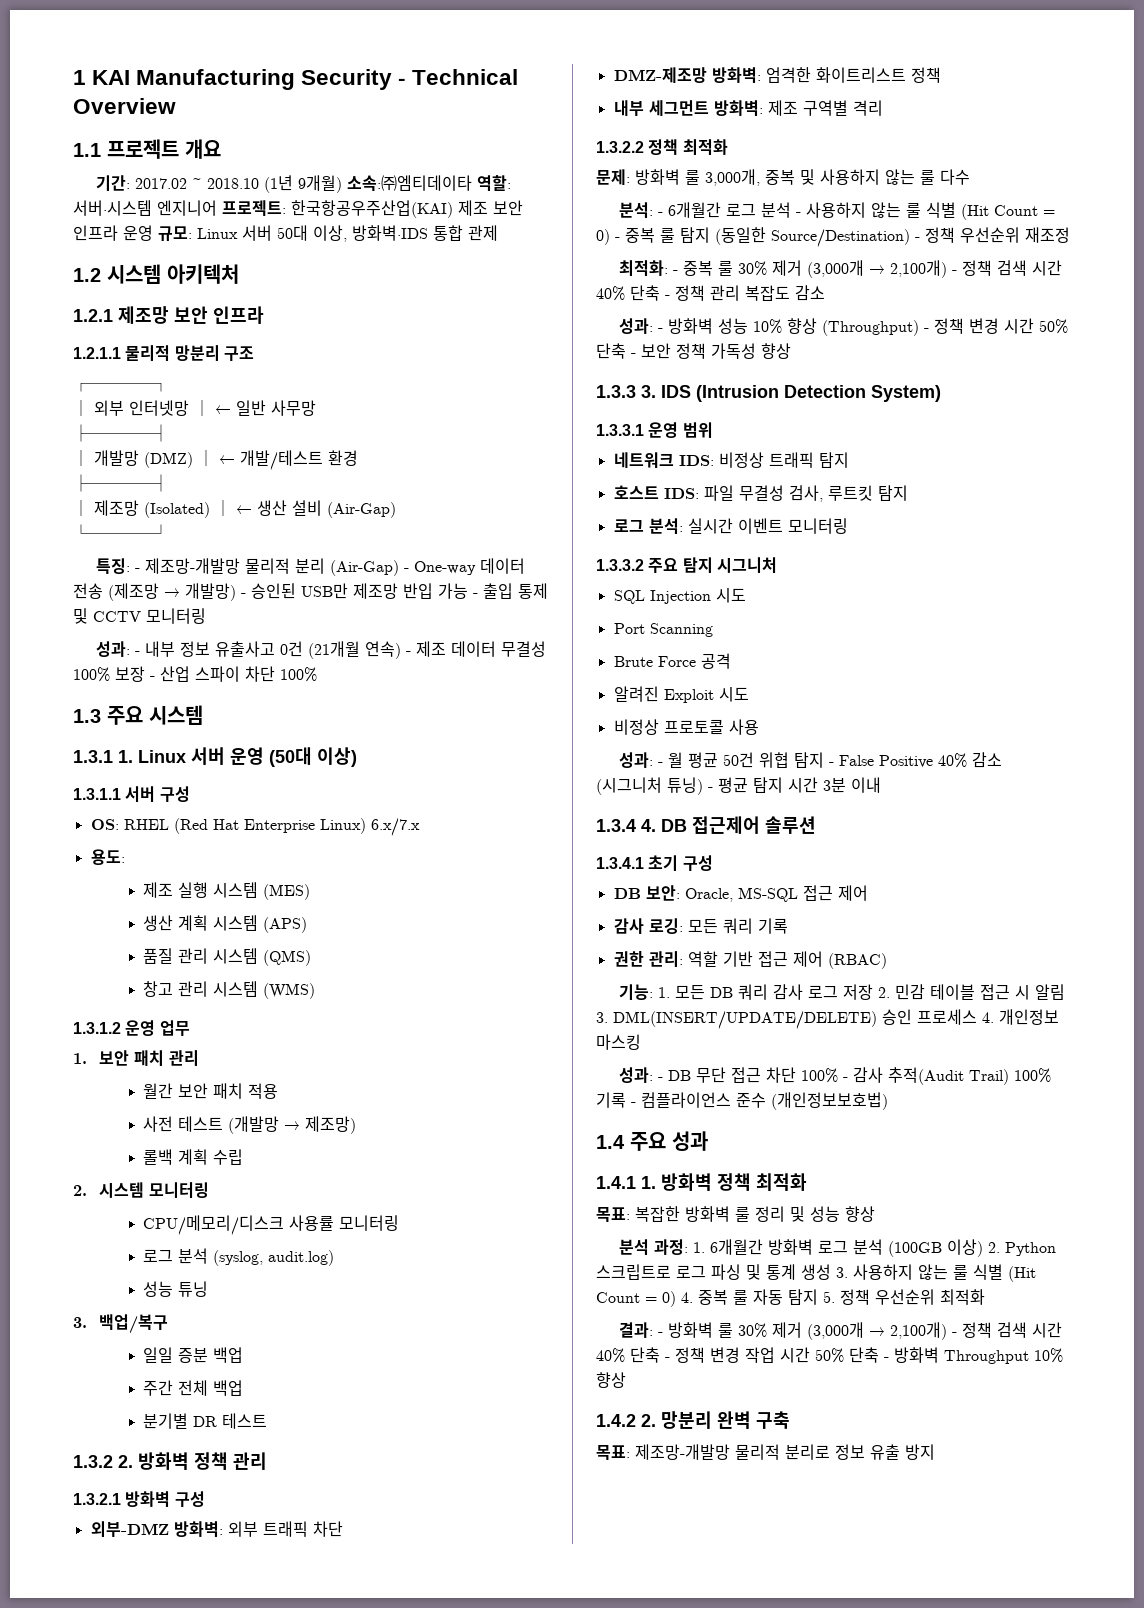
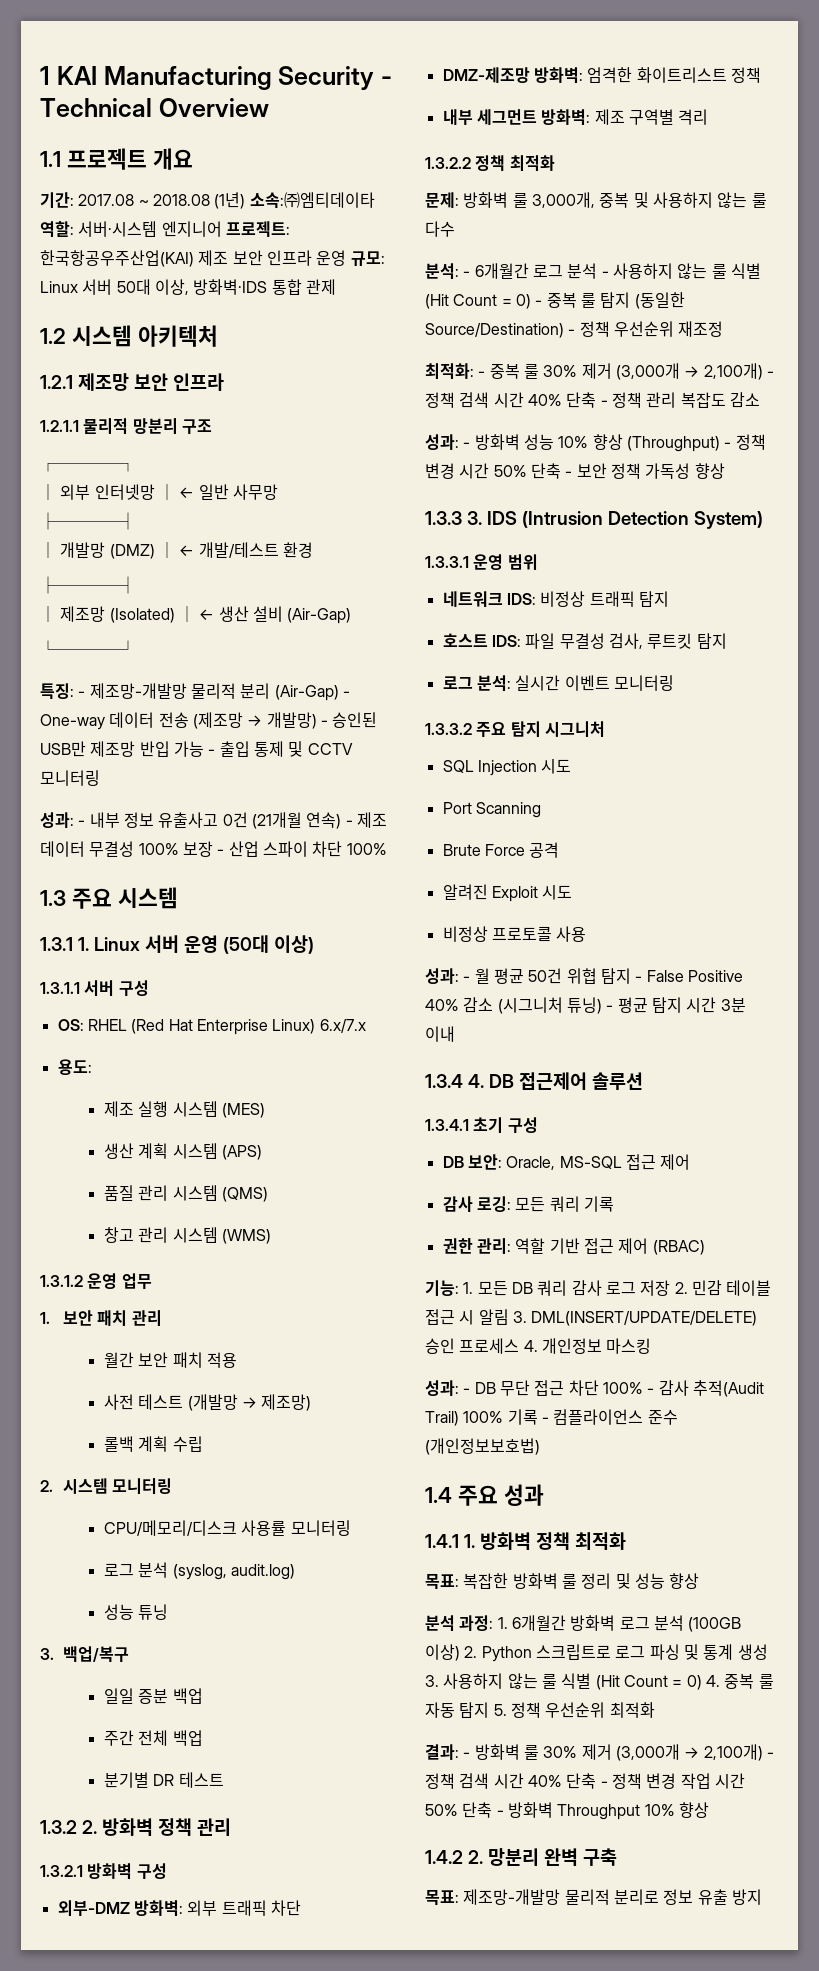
[134,175,342,193] 2017.02 ~ 2018.10 (1년 9개월) -> [78,192,246,209] 2017.08 ~ 2018.08 (1년)

